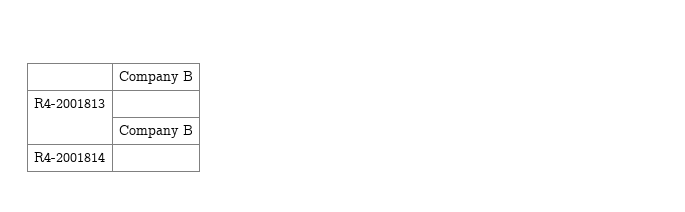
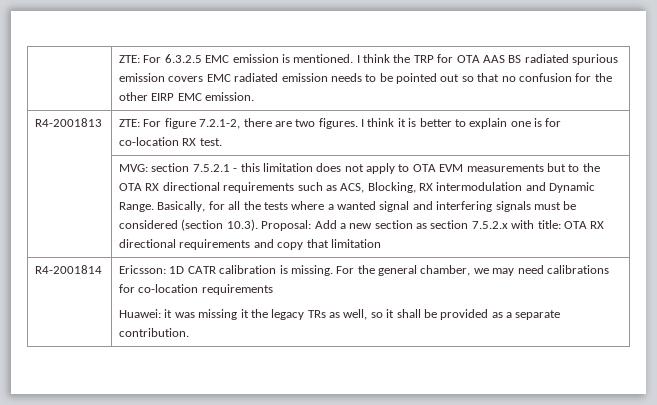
[118,71,193,84] [33,98,105,108] [118,125,193,138] [33,152,105,162] | Company B // R4-2001813 | // | Company B // R4-2001814 | -> [119,54,619,65] [119,73,612,84] [119,92,255,101] [35,118,103,127] [119,118,562,129] [119,137,222,146] [119,163,600,174] [119,182,596,193] [119,201,577,212] [119,219,605,231] [119,239,381,250] [35,265,103,274] [119,265,609,276] [119,284,273,295] [119,309,561,320] [119,328,190,337] | ZTE: For 6.3.2.5 EMC emission is mentioned. I think the TRP for OTA AAS BS radiated spurious emission covers EMC radiated emission needs to be pointed out so that no confusion for the other EIRP EMC emission. // R4-2001813 | ZTE: For figure 7.2.1-2, there are two figures. I think it is better to explain one is for co-location RX test. // | MVG: section 7.5.2.1 - this limitation does not apply to OTA EVM measurements but to the OTA RX directional requirements such as ACS, Blocking, RX intermodulation and Dynamic Range. Basically, for all the tests where a wanted signal and interfering signals must be considered (section 10.3). Proposal: Add a new section as section 7.5.2.x with title: OTA RX directional requirements and copy that limitation // R4-2001814 | Ericsson: 1D CATR calibration is missing. For the general chamber, we may need calibrations for co-location requirements // Huawei: it was missing it the legacy TRs as well, so it shall be provided as a separate contribution.

